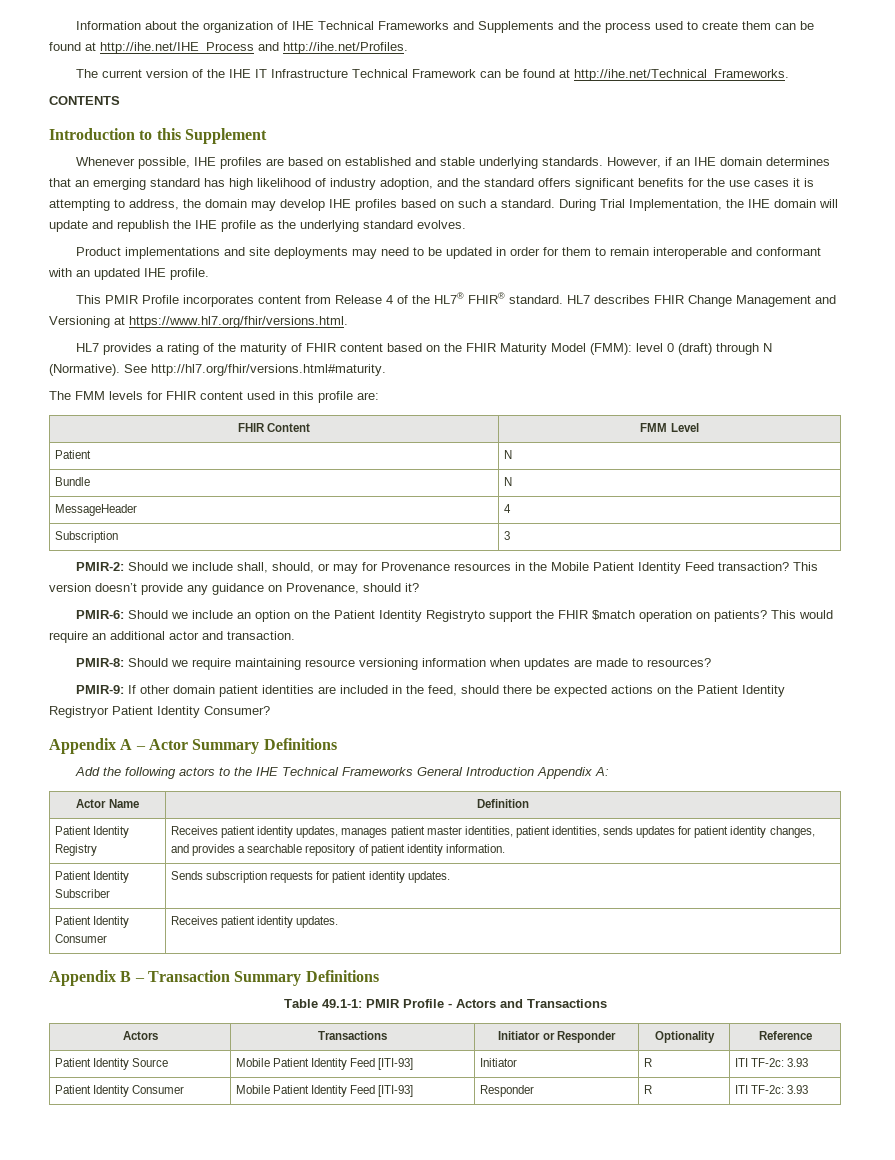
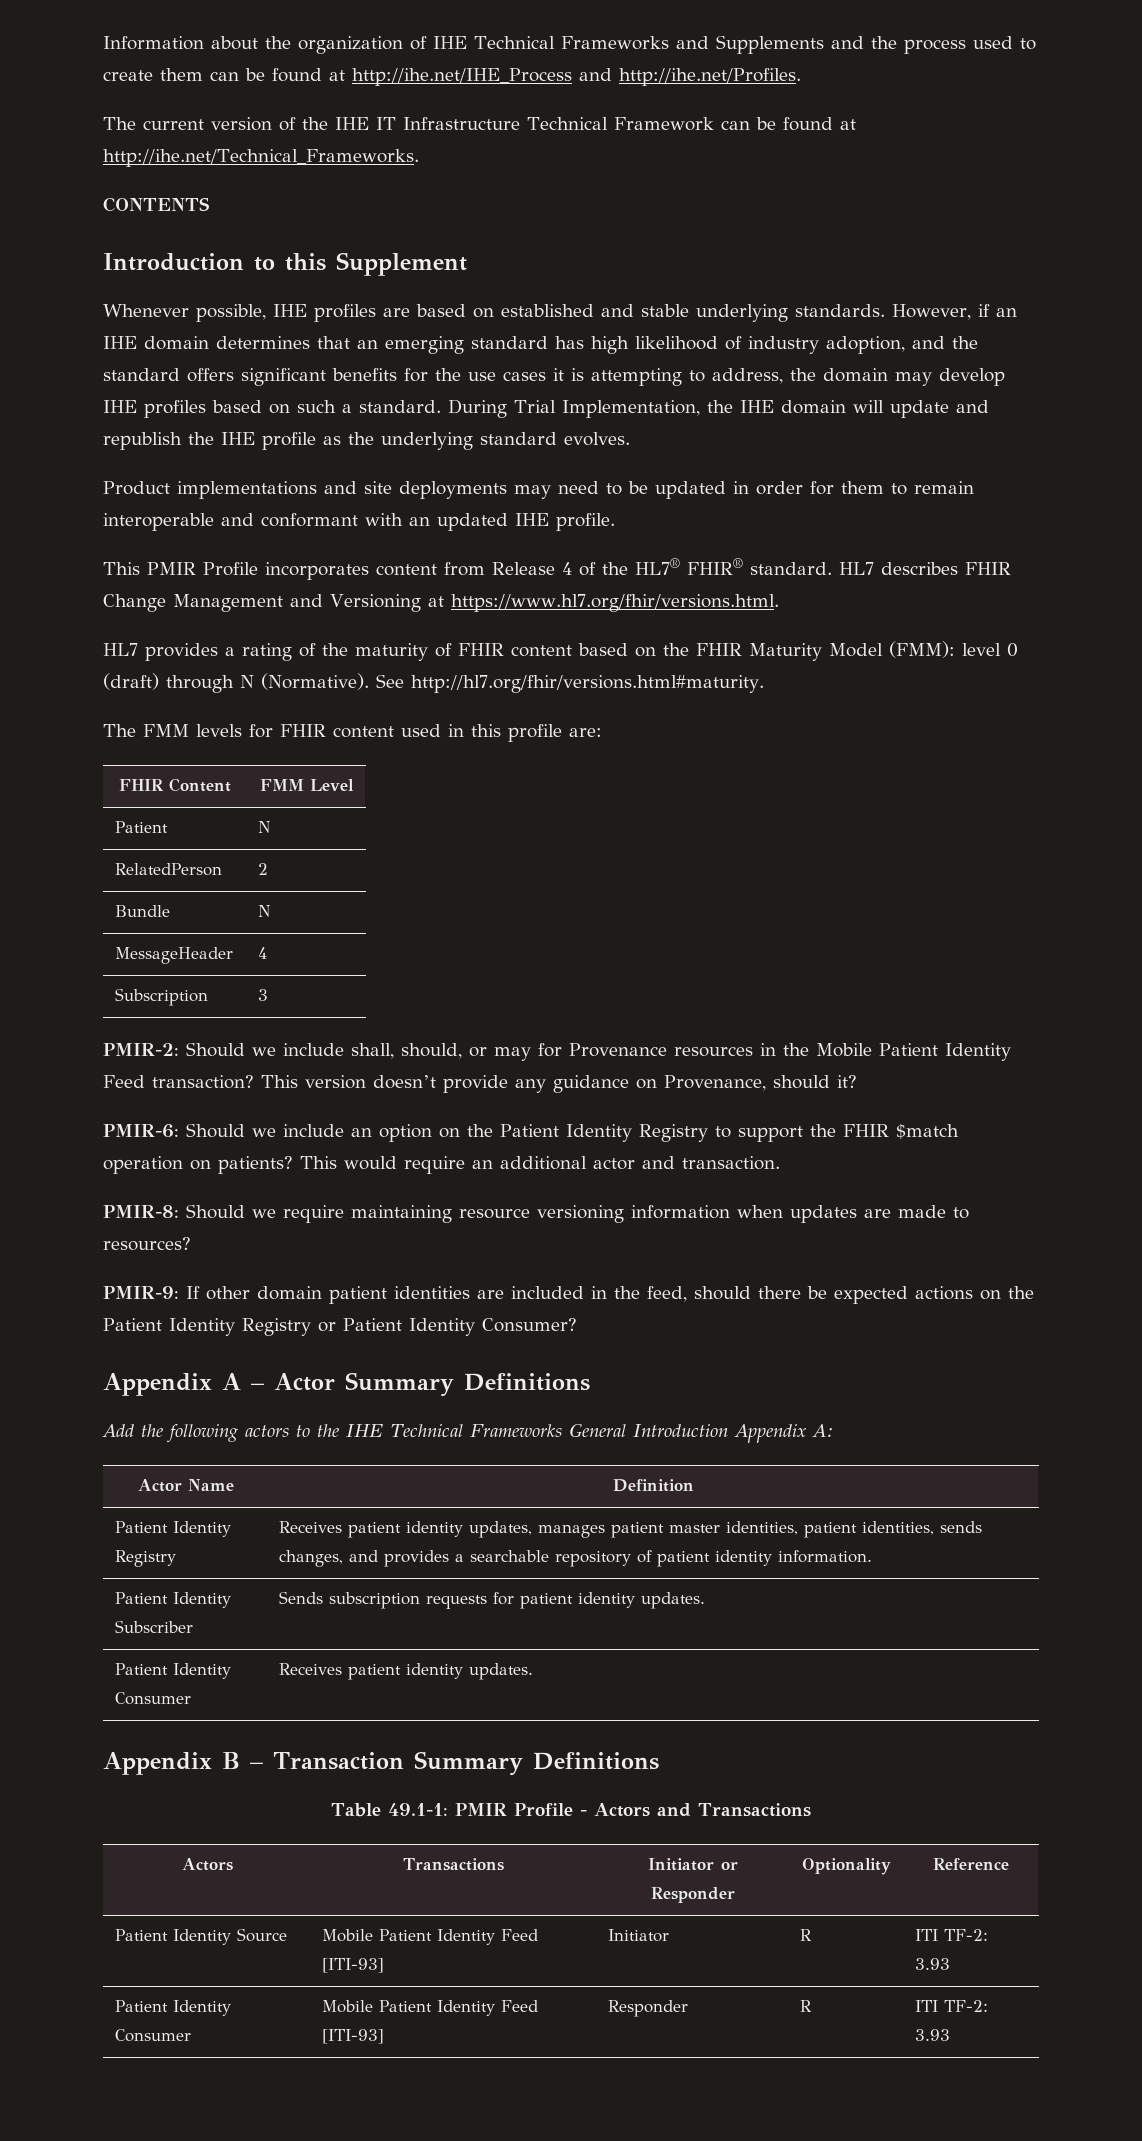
(512, 454) none -> [115,863,223,876] [258,863,269,875] // RelatedPerson | 2
[425,610,485,622] Registryto -> [639,1124,731,1142] Registry to
[49,706,109,718] Registryor -> [242,1318,336,1336] Registry or
[636,826,767,838] updates for patient identity -> (983, 1527) none
[751,1058,785,1067] TF-2c: -> [944,1929,989,1941] TF-2:
[751,1085,785,1094] TF-2c: -> [944,2000,989,2012] TF-2:

